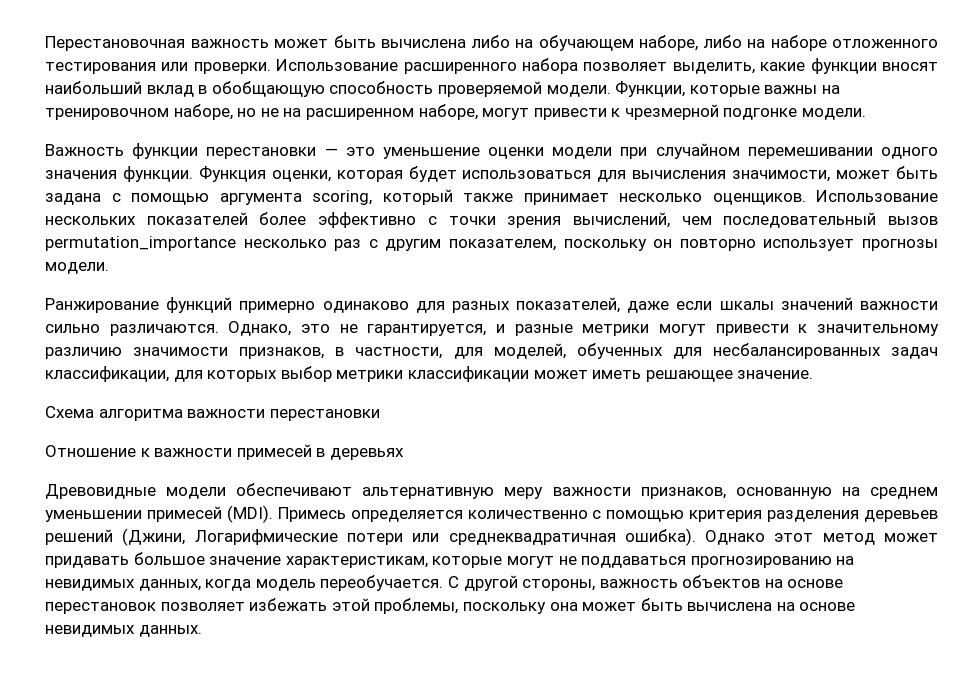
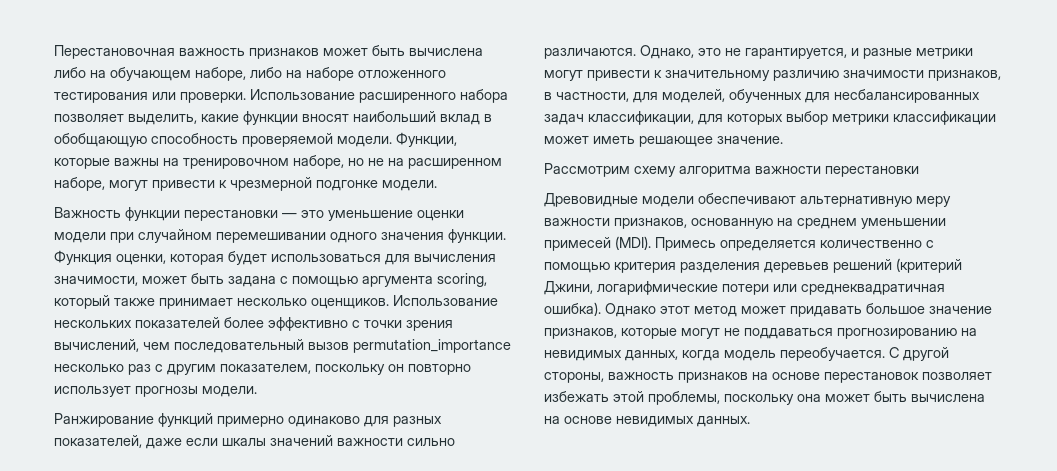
(269, 43) none -> [249,48,319,59] признаков
[45,406,94,418] Схема -> [544,163,676,177] Рассмотрим схему
[45,444,404,460] // Отношение к важности примесей в деревьях -> (919, 171) none
[122,528,338,546] (Джини, Логарифмические -> [896,258,962,273] [544,281,718,295] (критерий Джини, логарифмические
[285,556,428,568] характеристикам, -> [544,328,617,339] признаков,
[682,575,761,588] объектов -> [678,372,748,383] признаков

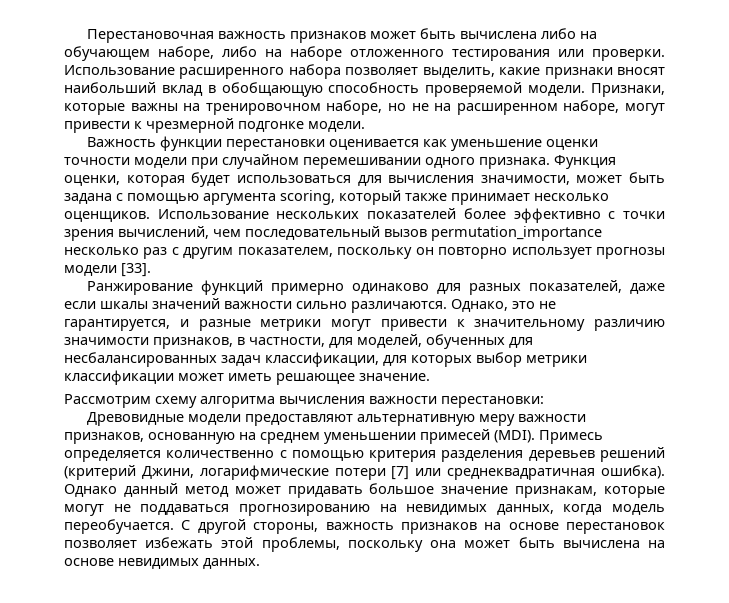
[243,111,298,125] функции -> [544,67,613,79] признаки
[396,132,457,147] Функции, -> [591,83,665,97] Признаки,
[282,210,324,218] — это -> [329,139,448,150] оценивается как
(464, 215) none -> [64,157,130,165] точности
[381,229,506,243] значения функции. -> [479,157,550,169] признака.
[202,386,257,397] модели. -> [64,263,151,277] модели [33].
[755,166,919,177] важности перестановки -> [279,396,544,408] вычисления важности перестановки:
[698,193,796,204] обеспечивают -> [245,414,354,426] предоставляют
(769, 289) none -> [391,466,410,480] [7]
[660,306,690,314] этот -> [123,483,178,497] данный
[544,328,617,339] признаков, -> [515,486,598,498] признакам,

